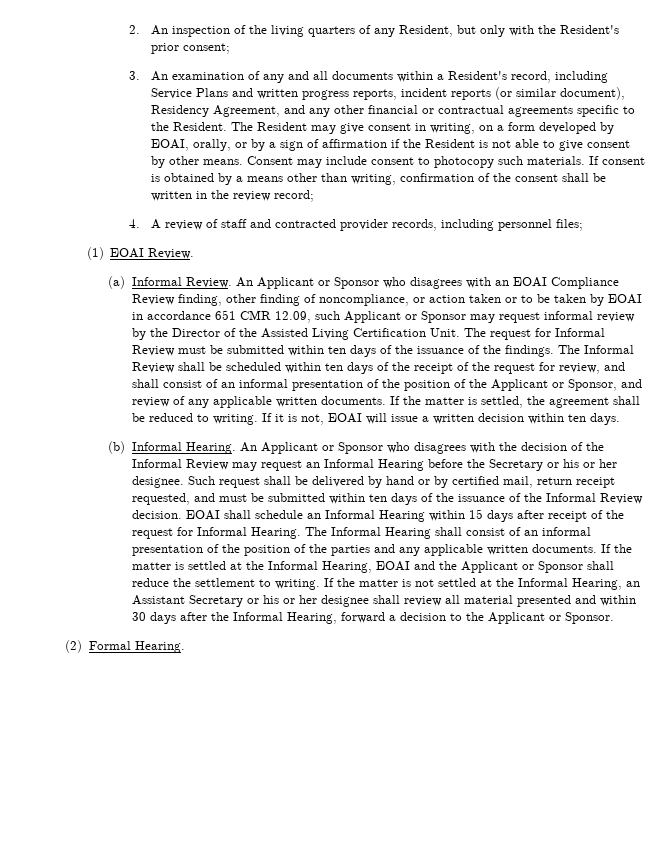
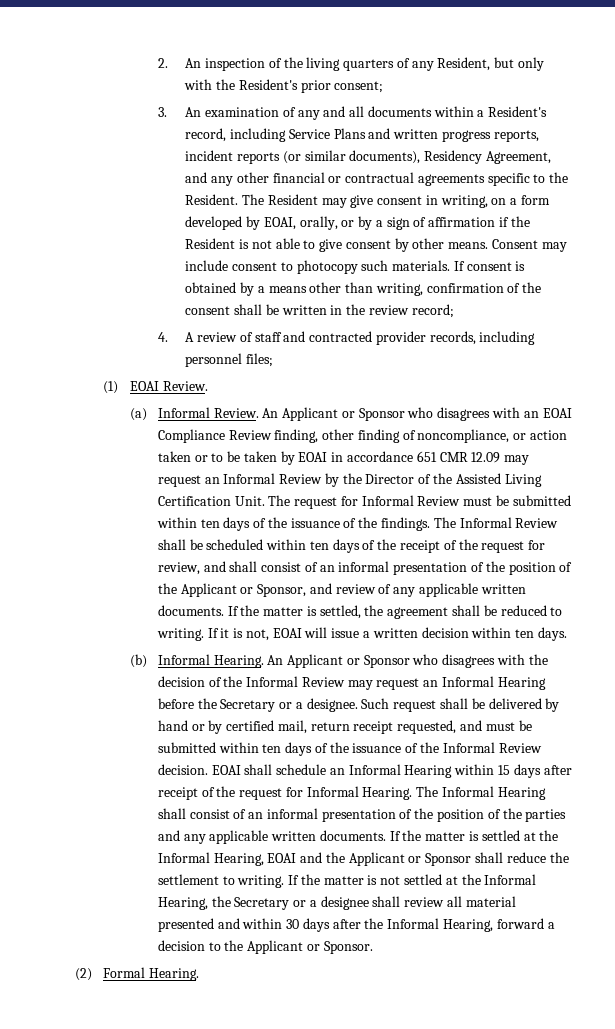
[559,87,625,100] document), -> [349,150,421,164] documents),
[274,311,635,323] 12.09, such Applicant or Sponsor may request informal review -> [471,452,530,465] [157,473,323,487] 12.09 may request an Informal Review
[562,459,617,468] his or her -> [295,702,303,709] a
[625,581,640,587] [131,595,317,607] an Assistant Secretary or his or her -> [211,896,317,910] the Secretary or a

